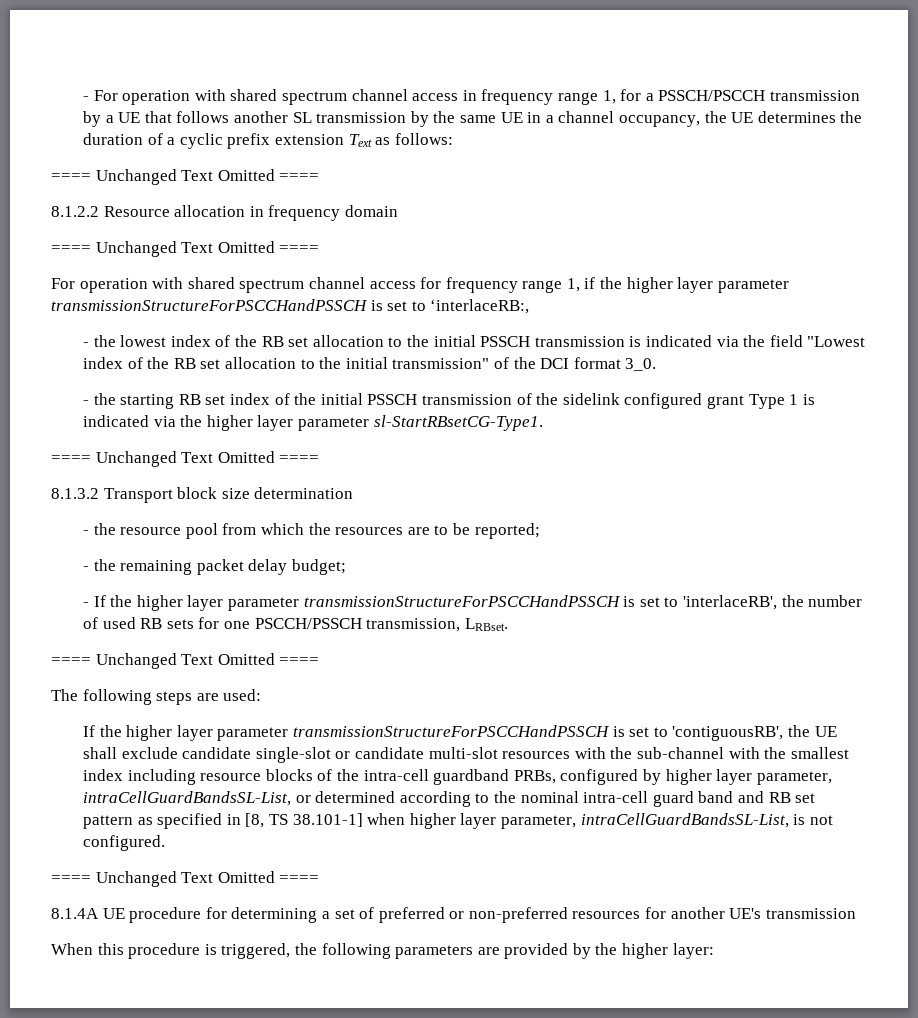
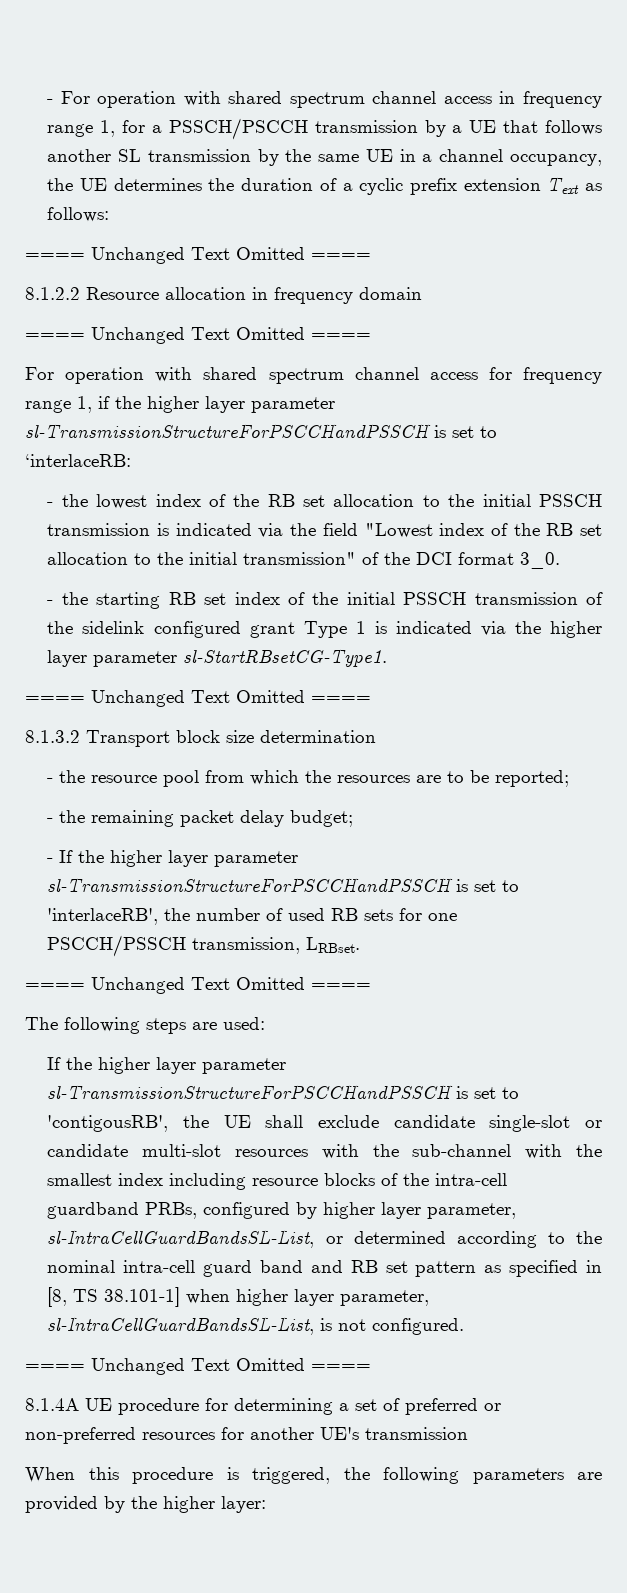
[51,299,530,314] transmissionStructureForPSCCHandPSSCH is set to ‘interlaceRB:, -> [25,424,497,438] [25,454,131,467] sl-TransmissionStructureForPSCCHandPSSCH is set to ‘interlaceRB:
[303,595,621,607] transmissionStructureForPSCCHandPSSCH -> [47,878,454,892] sl-TransmissionStructureForPSCCHandPSSCH
[293,725,784,741] transmissionStructureForPSCCHandPSSCH is set to 'contiguousRB', -> [47,1085,520,1099] [47,1115,169,1132] sl-TransmissionStructureForPSCCHandPSSCH is set to 'contigousRB',
[83,791,292,806] intraCellGuardBandsSL-List, -> [47,1230,315,1248] sl-IntraCellGuardBandsSL-List,
[580,813,789,828] intraCellGuardBandsSL-List, -> [47,1317,315,1335] sl-IntraCellGuardBandsSL-List,

